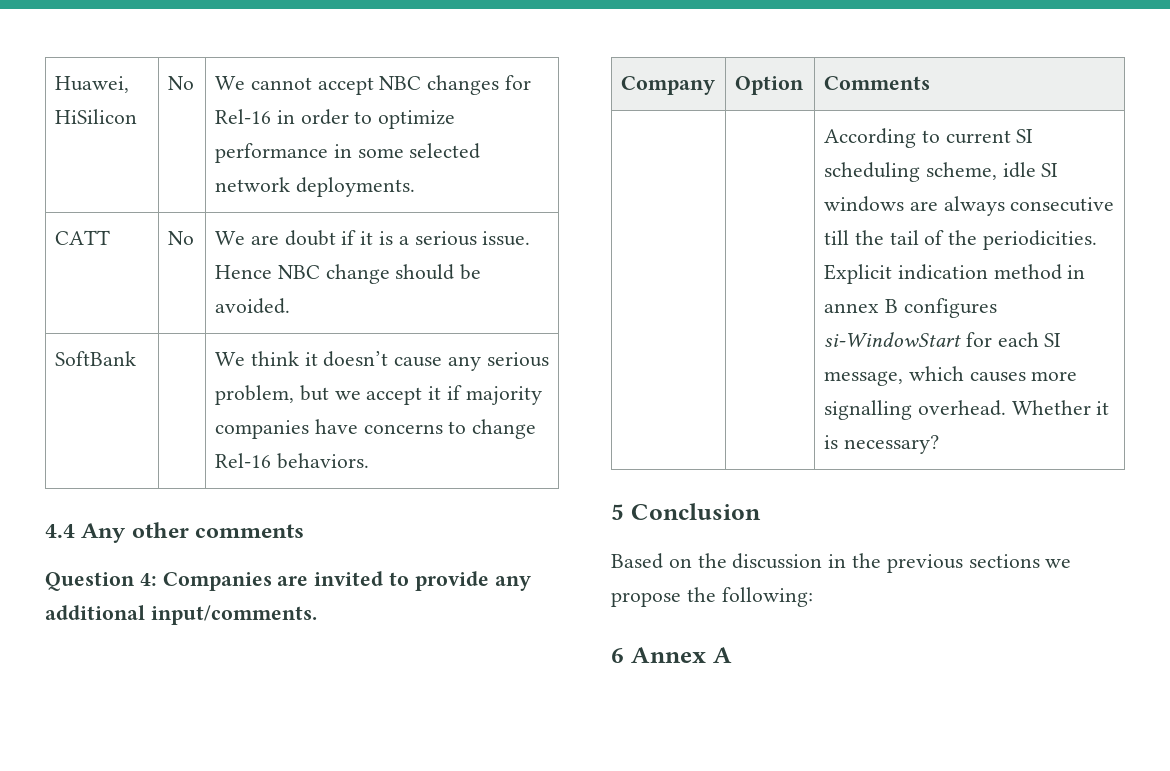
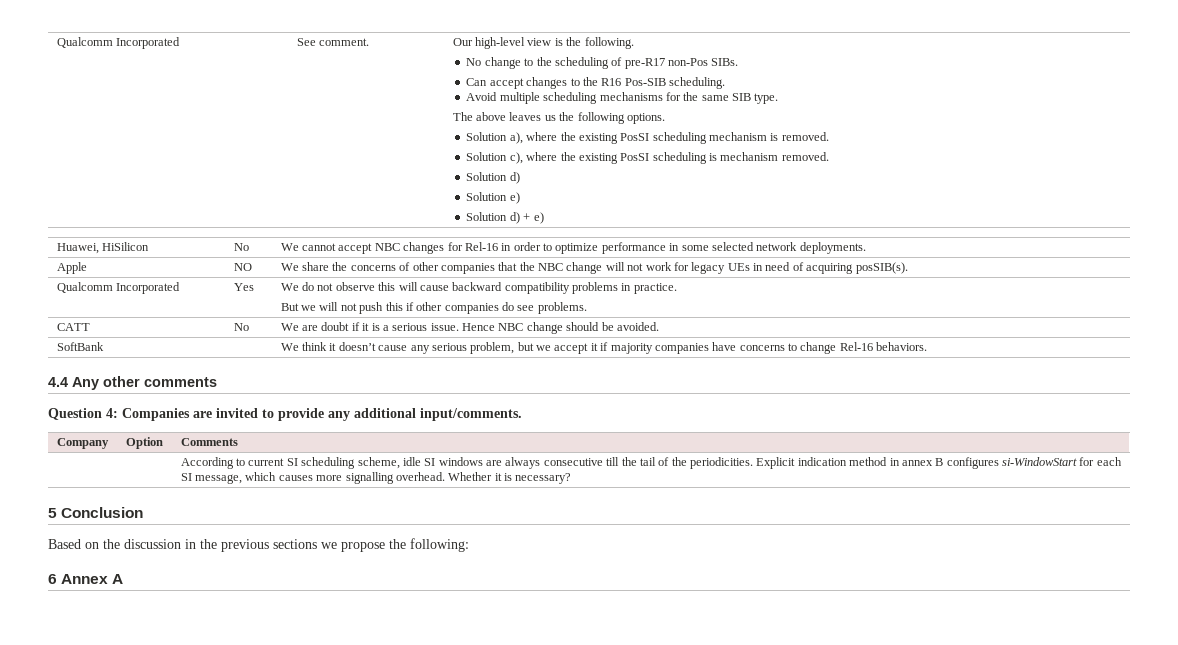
(54, 84) none -> [56,37,181,49] [296,38,370,46] [452,37,634,49] [466,57,739,69] [466,77,726,89] [466,92,779,104] [452,112,665,124] [466,132,829,144] [466,152,829,164] [466,172,520,184] [466,192,520,204] [466,212,544,224] Qualcomm Incorporated | See comment. | Our high-level view is the following. // No change to the scheduling of pre-R17 non-Pos SIBs. // Can accept changes to the R16 Pos-SIB scheduling. // Avoid multiple scheduling mechanisms for the same SIB type. // The above leaves us the following options. // Solution a), where the existing PosSI scheduling mechanism is removed. // Solution c), where the existing PosSI scheduling is mechanism removed. // Solution d) // Solution e) // Solution d) + e) //
(415, 187) none -> [56,262,87,274] [233,263,252,271] [280,262,908,274] [56,282,181,294] [233,283,254,291] [280,282,677,294] [280,302,587,314] // Apple | NO | We share the concerns of other companies that the NBC change will not work for legacy UEs in need of acquiring posSIB(s). // Qualcomm Incorporated | Yes | We do not observe this will cause backward compatibility problems in practice. // But we will not push this if other companies do see problems.

